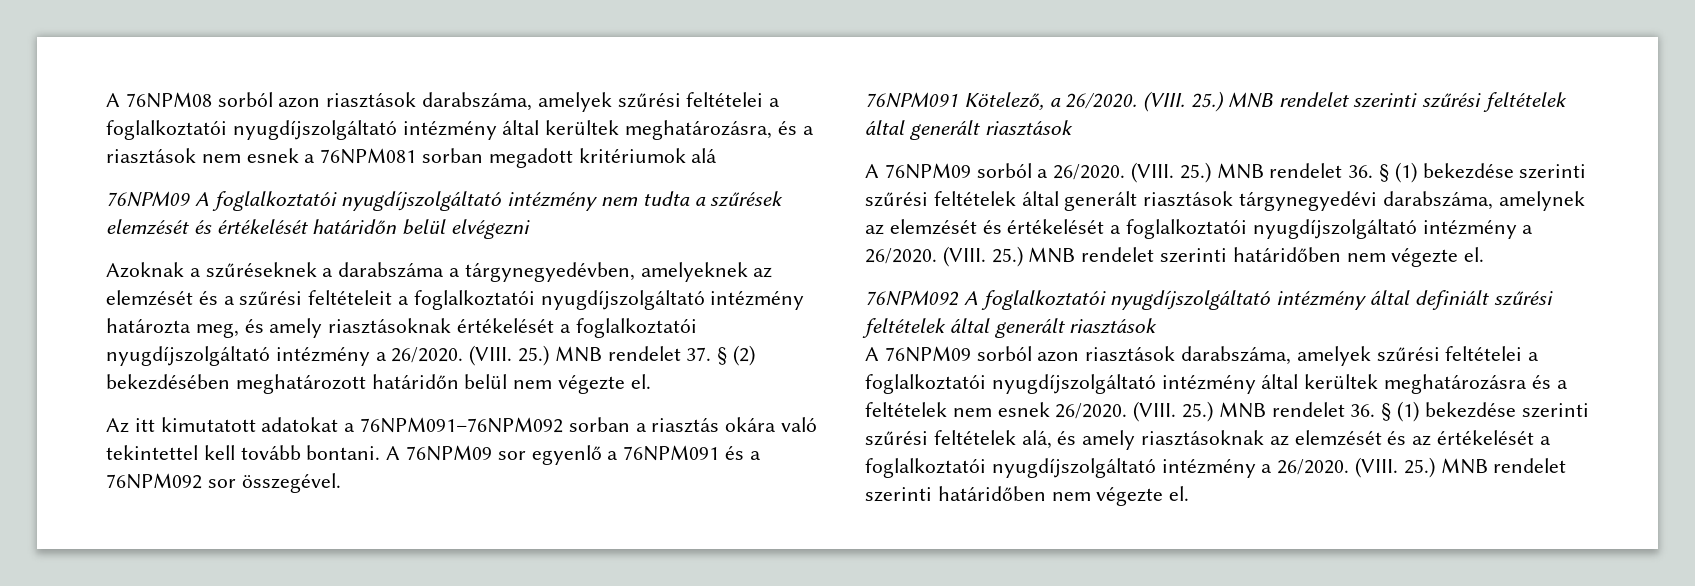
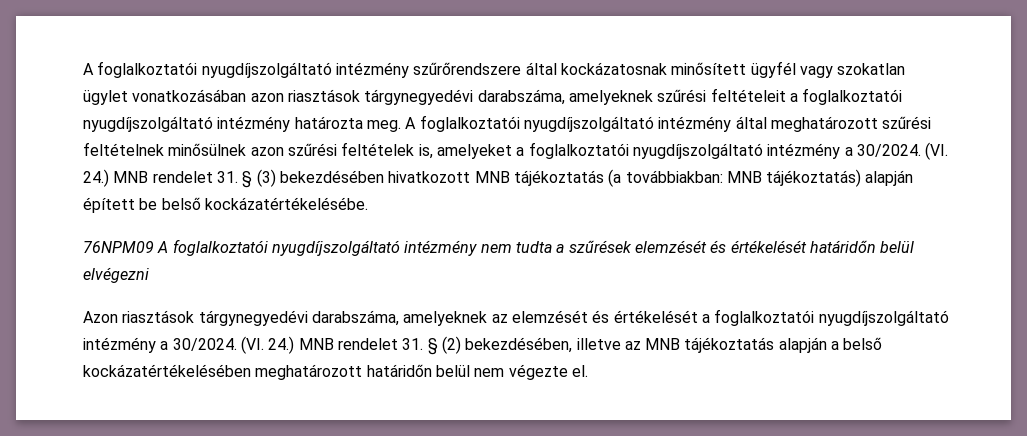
[106,92,781,112] [106,120,814,140] [106,148,718,168] A 76NPM08 sorból azon riasztások darabszáma, amelyek szűrési feltételei a foglalkoztatói nyugdíjszolgáltató intézmény által kerültek meghatározásra, és a riasztások nem esnek a 76NPM081 sorban megadott kritériumok alá -> [83,61,906,78] [83,88,903,105] [83,115,932,132] [83,142,949,160] [83,169,914,188] [83,197,368,213] A foglalkoztatói nyugdíjszolgáltató intézmény szűrőrendszere által kockázatosnak minősített ügyfél vagy szokatlan ügylet vonatkozásában azon riasztások tárgynegyedévi darabszáma, amelyeknek szűrési feltételeit a foglalkoztatói nyugdíjszolgáltató intézmény határozta meg. A foglalkoztatói nyugdíjszolgáltató intézmény által meghatározott szűrési feltételnek minősülnek azon szűrési feltételek is, amelyeket a foglalkoztatói nyugdíjszolgáltató intézmény a 30/2024. (VI. 24.) MNB rendelet 31. § (3) bekezdésében hivatkozott MNB tájékoztatás (a továbbiakban: MNB tájékoztatás) alapján épített be belső kockázatértékelésébe.
[106,262,773,282] [106,290,805,310] [106,318,697,338] [106,345,756,366] [106,374,651,394] [106,417,818,433] [106,445,761,465] [106,473,341,493] [865,91,1568,112] [865,120,1073,140] [865,162,1587,183] [865,191,1585,211] Azoknak a szűréseknek a darabszáma a tárgynegyedévben, amelyeknek az elemzését és a szűrési feltételeit a foglalkoztatói nyugdíjszolgáltató intézmény határozta meg, és amely riasztásoknak értékelését a foglalkoztatói nyugdíjszolgáltató intézmény a 26/2020. (VIII. 25.) MNB rendelet 37. § (2) bekezdésében meghatározott határidőn belül nem végezte el. // Az itt kimutatott adatokat a 76NPM091–76NPM092 sorban a riasztás okára való tekintettel kell tovább bontani. A 76NPM09 sor egyenlő a 76NPM091 és a 76NPM092 sor összegével. // 76NPM091 Kötelező, a 26/2020. (VIII. 25.) MNB rendelet szerinti szűrési feltételek által generált riasztások // A 76NPM09 sorból a 26/2020. (VIII. 25.) MNB rendelet 36. § (1) bekezdése szerinti szűrési feltételek által generált riasztások tárgynegyedévi darabszáma, amelynek -> [83,310,488,326] Azon riasztások tárgynegyedévi darabszáma, amelyeknek
[865,246,1485,267] [865,290,1553,310] [862,318,1158,338] [865,346,1540,366] [865,374,1568,394] [865,401,1589,422] [865,430,1551,450] [865,457,1567,478] [865,486,1046,502] 26/2020. (VIII. 25.) MNB rendelet szerinti határidőben nem végezte el. // 76NPM092 A foglalkoztatói nyugdíjszolgáltató intézmény által definiált szűrési feltételek által generált riasztások // A 76NPM09 sorból azon riasztások darabszáma, amelyek szűrési feltételei a foglalkoztatói nyugdíjszolgáltató intézmény által kerültek meghatározásra és a feltételek nem esnek 26/2020. (VIII. 25.) MNB rendelet 36. § (1) bekezdése szerinti szűrési feltételek alá, és amely riasztásoknak az elemzését és az értékelését a foglalkoztatói nyugdíjszolgáltató intézmény a 26/2020. (VIII. 25.) MNB rendelet szerinti határidőben -> [172,336,883,355] [83,364,470,380] 30/2024. (VI. 24.) MNB rendelet 31. § (2) bekezdésében, illetve az MNB tájékoztatás alapján a belső kockázatértékelésében meghatározott határidőn belül

